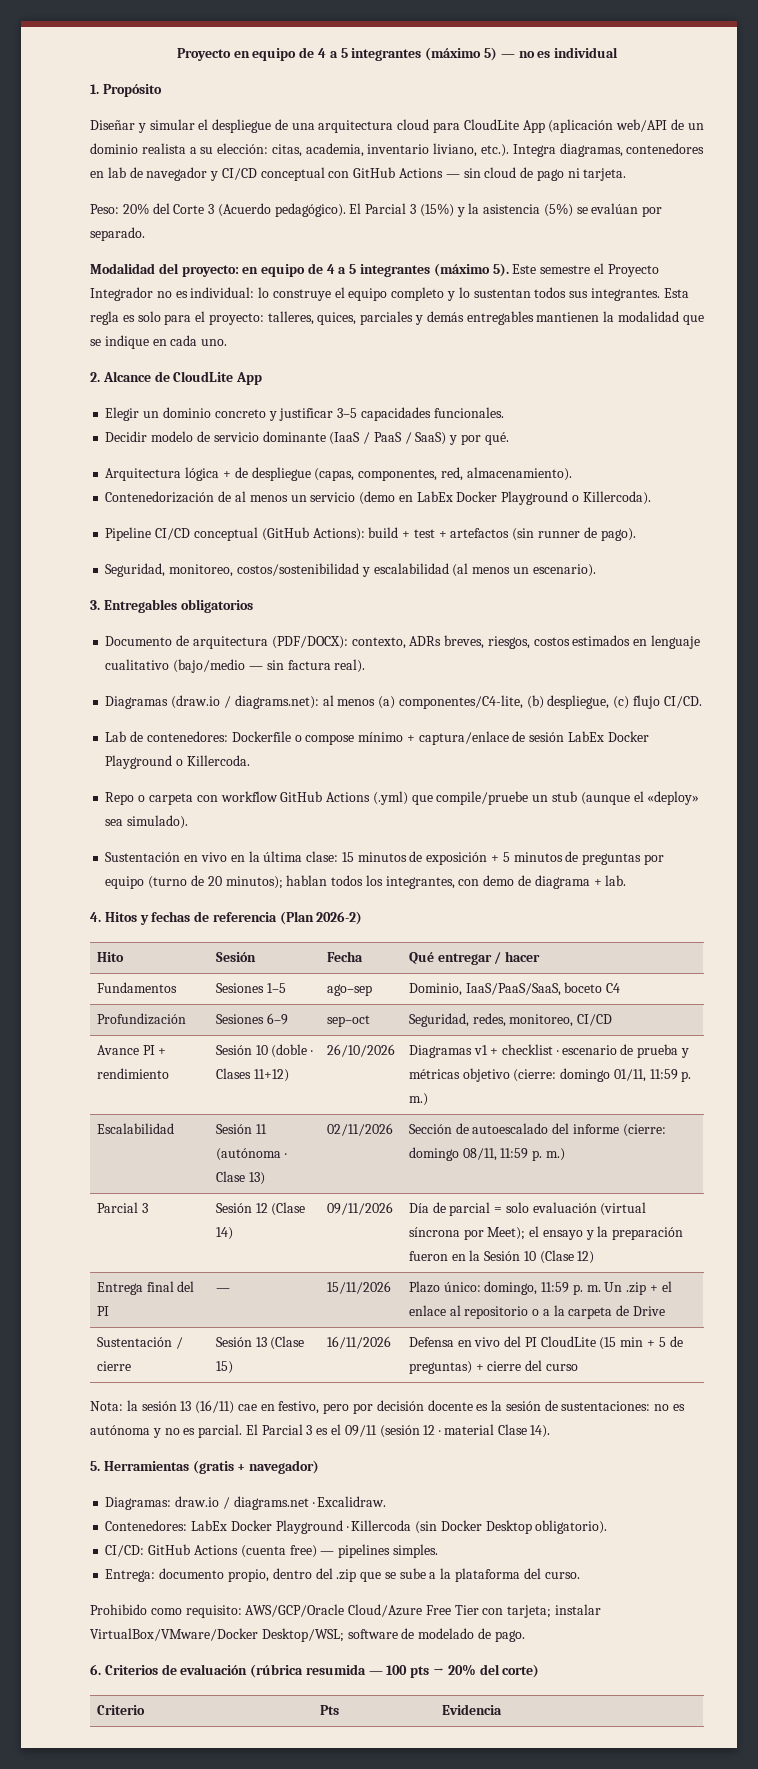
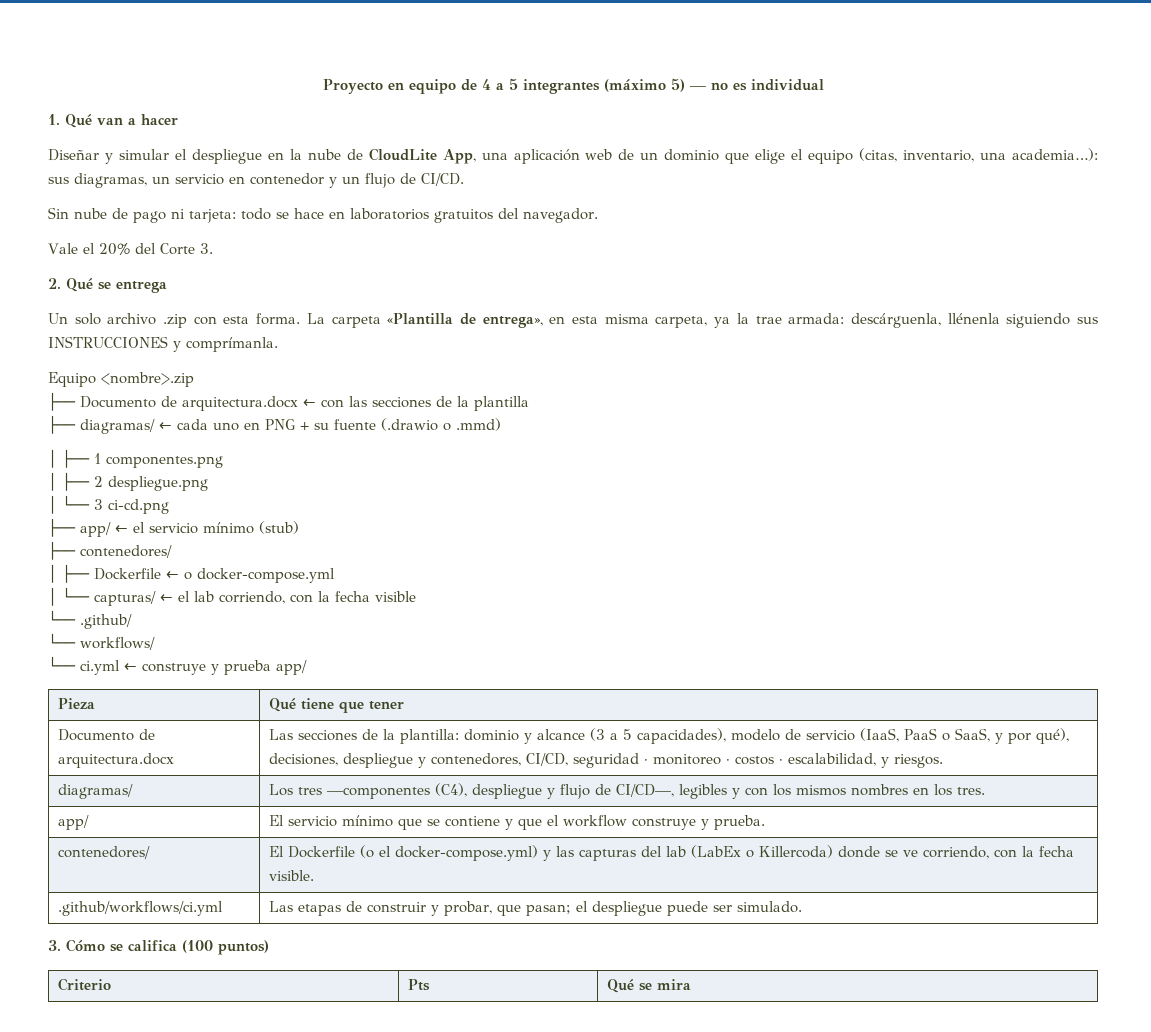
[102,84,162,97] Propósito -> [65,114,178,128] Qué van a hacer
[274,119,704,133] [90,143,705,157] [90,167,627,181] [90,203,663,217] [90,227,145,241] [90,263,659,277] [90,287,689,301] [90,311,704,325] [90,335,228,349] [90,371,263,385] [105,407,504,421] [105,431,509,445] [105,467,572,481] [105,491,651,505] [105,527,636,541] [105,563,596,577] [90,599,253,613] [105,635,700,649] [105,659,366,673] [105,695,702,709] [105,731,649,745] [105,755,250,769] [105,791,700,805] [105,815,189,829] [105,851,664,865] [105,875,627,889] [90,911,363,925] [96,952,124,962] [215,952,256,962] [326,951,363,962] [408,951,541,965] [96,982,177,993] [215,983,286,993] [326,984,372,996] [408,982,621,996] [96,1013,186,1025] [215,1013,288,1025] [326,1015,370,1027] [408,1013,613,1027] [96,1045,167,1055] [96,1068,169,1079] [215,1044,314,1058] [215,1068,289,1082] [326,1044,395,1057] [408,1044,690,1058] [408,1068,692,1082] [408,1093,428,1106] [96,1123,174,1134] [215,1124,267,1134] [215,1148,287,1161] [215,1171,265,1185] [326,1123,393,1136] [408,1123,666,1137] [408,1147,565,1161] [96,1202,148,1213] [215,1202,306,1216] [215,1227,233,1240] [326,1202,393,1215] [408,1202,647,1216] [408,1226,684,1240] [408,1250,595,1264] [96,1281,195,1295] [96,1306,109,1316] [215,1288,230,1292] [326,1281,391,1294] [408,1281,672,1295] [408,1305,666,1319] [96,1337,183,1349] [96,1361,131,1371] [215,1336,305,1350] [215,1361,233,1374] [326,1336,391,1349] [408,1336,683,1350] [408,1360,578,1374] [90,1400,686,1414] [90,1424,551,1438] [90,1460,320,1474] [105,1496,387,1510] [105,1520,608,1534] [105,1544,438,1558] [105,1568,580,1582] [90,1604,602,1618] [90,1628,525,1642] [90,1664,540,1678] de una arquitectura cloud para CloudLite App (aplicación web/API de un dominio realista a su elección: citas, academia, inventario liviano, etc.). Integra diagramas, contenedores en lab de navegador y CI/CD conceptual con GitHub Actions — sin cloud de pago ni tarjeta. // Peso: 20% del Corte 3 (Acuerdo pedagógico). El Parcial 3 (15%) y la asistencia (5%) se evalúan por separado. // Modalidad del proyecto: en equipo de 4 a 5 integrantes (máximo 5). Este semestre el Proyecto Integrador no es individual: lo construye el equipo completo y lo sustentan todos sus integrantes. Esta regla es solo para el proyecto: talleres, quices, parciales y demás entregables mantienen la modalidad que se indique en cada uno. // 2. Alcance de CloudLite App // Elegir un dominio concreto y justificar 3–5 capacidades funcionales. // Decidir modelo de servicio dominante (IaaS / PaaS / SaaS) y por qué. // Arquitectura lógica + de despliegue (capas, componentes, red, almacenamiento). // Contenedorización de al menos un servicio (demo en LabEx Docker Playground o Killercoda). // Pipeline CI/CD conceptual (GitHub Actions): build + test + artefactos (sin runner de pago). // Seguridad, monitoreo, costos/sostenibilidad y escalabilidad (al menos un escenario). // 3. Entregables obligatorios // Documento de arquitectura (PDF/DOCX): contexto, ADRs breves, riesgos, costos estimados en lenguaje cualitativo (bajo/medio — sin factura real). // Diagramas (draw.io / diagrams.net): al menos (a) componentes/C4-lite, (b) despliegue, (c) flujo CI/CD. // Lab de contenedores: Dockerfile o compose mínimo + captura/enlace de sesión LabEx Docker Playground o Killercoda. // Repo o carpeta con workflow GitHub Actions (.yml) que compile/pruebe un stub (aunque el «deploy» sea simulado). // Sustentación en vivo en la última clase: 15 minutos de exposición + 5 minutos de preguntas por equipo (turno de 20 minutos); hablan todos los integrantes, con demo de diagrama + lab. // 4. Hitos y fechas de referencia (Plan 2026-2) // Hito | Sesión | Fecha | Qué entregar / hacer // Fundamentos | Sesiones 1–5 | ago–sep | Dominio, IaaS/PaaS/SaaS, boceto C4 // Profundización | Sesiones 6–9 | sep–oct | Seguridad, redes, monitoreo, CI/CD // Avance PI + rendimiento | Sesión 10 (doble · Clases 11+12) | 26/10/2026 | Diagramas v1 + checklist · escenario de prueba y métricas objetivo (cierre: domingo 01/11, 11:59 p. m.) // Escalabilidad | Sesión 11 (autónoma · Clase 13) | 02/11/2026 | Sección de autoescalado del informe (cierre: domingo 08/11, 11:59 p. m.) // Parcial 3 | Sesión 12 (Clase 14) | 09/11/2026 | Día de parcial = solo evaluación (virtual síncrona por Meet); el ensayo y la preparación fueron en la Sesión 10 (Clase 12) // Entrega final del PI | — | 15/11/2026 | Plazo único: domingo, 11:59 p. m. Un .zip + el enlace al repositorio o a la carpeta de Drive // Sustentación / cierre | Sesión 13 (Clase 15) | 16/11/2026 | Defensa en vivo del PI CloudLite (15 min + 5 de preguntas) + cierre del curso // Nota: la sesión 13 (16/11) cae en festivo, pero por decisión docente es la sesión de sustentaciones: no es autónoma y no es parcial. El Parcial 3 es el 09/11 (sesión 12 · material Clase 14). // 5. Herramientas (gratis + navegador) // Diagramas: draw.io / diagrams.net · Excalidraw. // Contenedores: LabEx Docker Playground · Killercoda (sin Docker Desktop obligatorio). // CI/CD: GitHub Actions (cuenta free) — pipelines simples. // Entrega: documento propio, dentro del .zip que se sube a la plataforma del curso. // Prohibido como requisito: AWS/GCP/Oracle Cloud/Azure Free Tier con tarjeta; instalar VirtualBox/VMware/Docker Desktop/WSL; software de modelado de pago. // 6. Criterios de evaluación (rúbrica resumida — 100 pts → 20% del corte) -> [267,148,1099,164] [48,173,464,188] [48,207,598,223] [48,243,213,255] [48,278,167,293] [48,313,1098,328] [48,336,278,352] [48,372,194,387] [48,392,529,411] [48,415,501,434] [48,449,223,468] [48,472,208,491] [48,495,169,514] [48,518,299,537] [48,541,172,560] [48,564,335,583] [48,587,416,606] [48,610,132,629] [48,633,155,650] [48,656,307,675] [58,698,96,709] [269,698,405,713] [58,729,156,741] [58,753,175,768] [269,728,1070,744] [269,753,944,768] [58,784,134,799] [269,783,986,799] [58,815,90,830] [269,815,766,830] [58,846,151,859] [269,845,1075,861] [269,870,315,881] [58,901,224,916] [269,901,803,916] [48,939,269,955] en la nube de CloudLite App, una aplicación web de un dominio que elige el equipo (citas, inventario, una academia…): sus diagramas, un servicio en contenedor y un flujo de CI/CD. // Sin nube de pago ni tarjeta: todo se hace en laboratorios gratuitos del navegador. // Vale el 20% del Corte 3. // 2. Qué se entrega // Un solo archivo .zip con esta forma. La carpeta «Plantilla de entrega», en esta misma carpeta, ya la trae armada: descárguenla, llénenla siguiendo sus INSTRUCCIONES y comprímanla. // Equipo <nombre>.zip // ├── Documento de arquitectura.docx ← con las secciones de la plantilla // ├── diagramas/ ← cada uno en PNG + su fuente (.drawio o .mmd) // │ ├── 1 componentes.png // │ ├── 2 despliegue.png // │ └── 3 ci-cd.png // ├── app/ ← el servicio mínimo (stub) // ├── contenedores/ // │ ├── Dockerfile ← o docker-compose.yml // │ └── capturas/ ← el lab corriendo, con la fecha visible // └── .github/ // └── workflows/ // └── ci.yml ← construye y prueba app/ // Pieza | Qué tiene que tener // Documento de arquitectura.docx | Las secciones de la plantilla: dominio y alcance (3 a 5 capacidades), modelo de servicio (IaaS, PaaS o SaaS, y por qué), decisiones, despliegue y contenedores, CI/CD, seguridad · monitoreo · costos · escalabilidad, y riesgos. // diagramas/ | Los tres —componentes (C4), despliegue y flujo de CI/CD—, legibles y con los mismos nombres en los tres. // app/ | El servicio mínimo que se contiene y que el workflow construye y prueba. // contenedores/ | El Dockerfile (o el docker-compose.yml) y las capturas del lab (LabEx o Killercoda) donde se ve corriendo, con la fecha visible. // .github/workflows/ci.yml | Las etapas de construir y probar, que pasan; el despliegue puede ser simulado. // 3. Cómo se califica (100 puntos)
[441,1704,502,1715] Evidencia -> [607,979,692,993] Qué se mira

